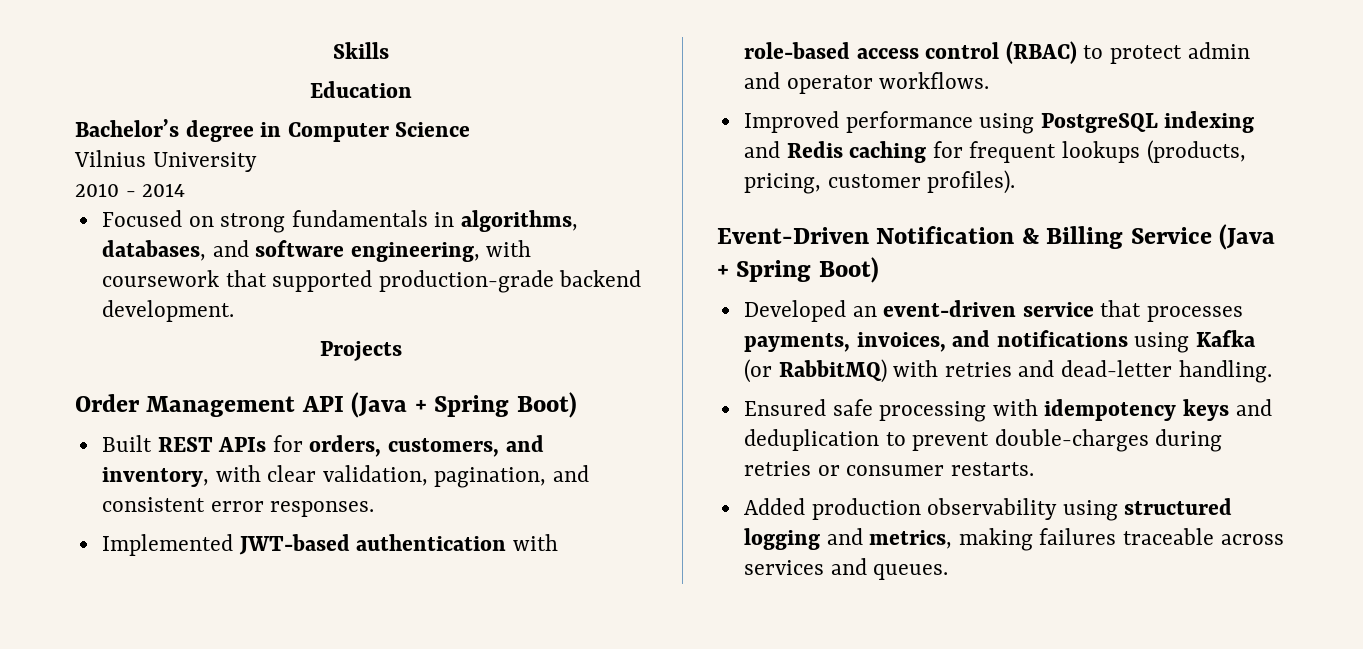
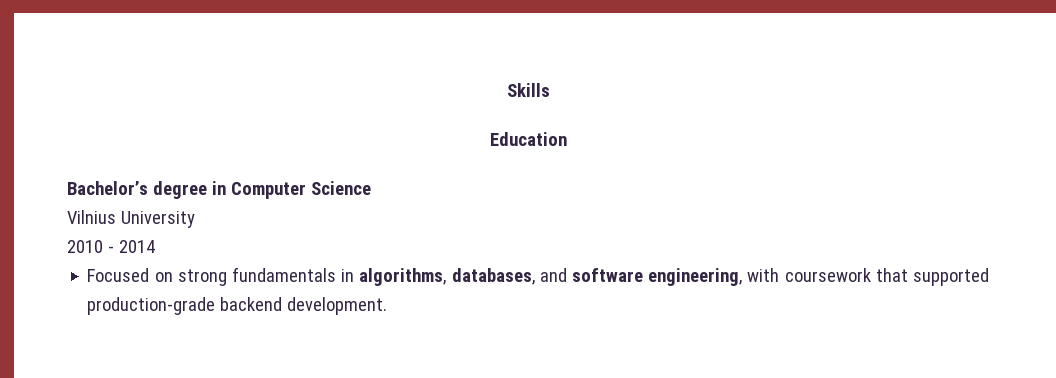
[319,341,402,361] [75,392,577,418] [101,435,544,457] [101,465,590,488] [101,497,375,517] [101,534,558,556] [743,41,1250,64] [743,72,990,94] [743,111,1255,134] [743,140,1246,164] [743,170,1016,194] [717,224,1276,250] [717,257,879,283] [743,300,1244,322] [743,330,1257,353] [743,359,1272,383] [743,399,1272,422] [743,429,1223,452] [743,461,1034,476] [743,498,1233,521] [743,528,1284,551] [743,558,949,580] // Projects // Order Management API (Java + Spring Boot) // Built REST APIs for orders, customers, and inventory, with clear validation, pagination, and consistent error responses. // Implemented JWT-based authentication with role-based access control (RBAC) to protect admin and operator workflows. // Improved performance using PostgreSQL indexing and Redis caching for frequent lookups (products, pricing, customer profiles). // Event-Driven Notification & Billing Service (Java + Spring Boot) // Developed an event-driven service that processes payments, invoices, and notifications using Kafka (or RabbitMQ) with retries and dead-letter handling. // Ensured safe processing with idempotency keys and deduplication to prevent double-charges during retries or consumer restarts. // Added production observability using structured logging and metrics, making failures traceable across services and queues. -> (388, 306) none

